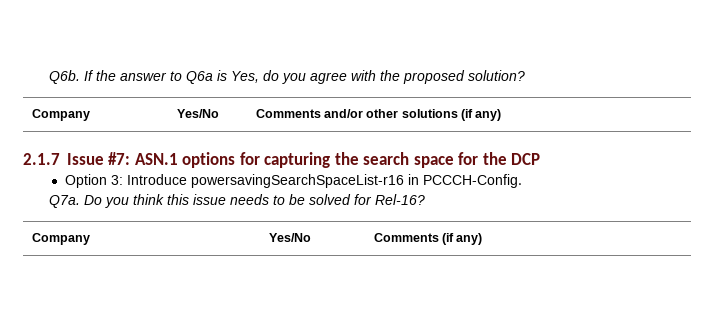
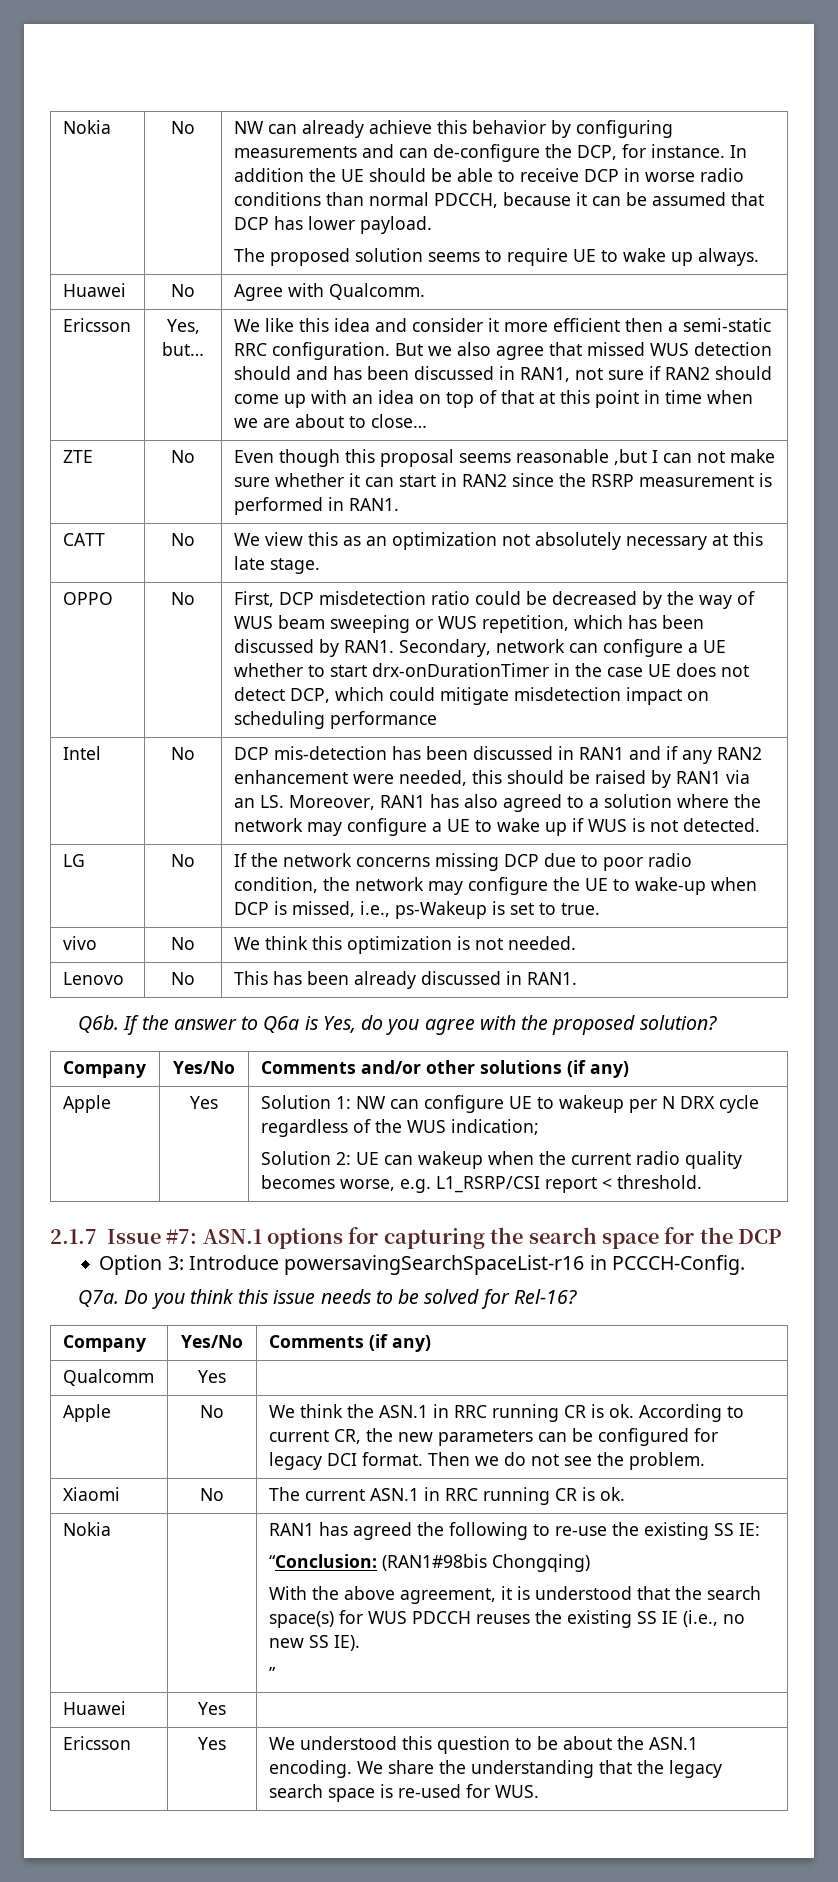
(49, 77) none -> [62,120,111,134] [171,121,195,134] [233,120,673,138] [233,144,747,162] [233,168,744,182] [233,192,764,208] [233,216,432,234] [233,248,759,266] [62,283,126,297] [171,284,195,297] [233,283,425,301] [62,318,131,332] [166,319,200,334] [162,342,204,356] [233,318,771,332] [233,342,772,360] [233,366,772,382] [233,390,753,408] [233,414,427,428] [62,450,93,463] [171,450,195,463] [233,449,775,467] [233,473,772,487] [233,497,399,515] [62,533,105,546] [171,533,195,546] [233,532,763,550] [233,556,320,574] [62,592,113,605] [171,592,195,605] [233,591,755,609] [233,615,704,633] [233,639,726,657] [233,663,749,677] [233,687,709,705] [233,711,437,729] [62,746,101,760] [171,747,195,760] [233,746,762,764] [233,770,750,788] [233,794,761,812] [233,818,760,836] [62,854,85,867] [171,854,195,867] [233,853,692,871] [233,877,757,895] [233,901,600,919] [62,936,97,950] [171,937,195,950] [233,936,576,954] [62,972,124,985] [171,972,195,985] [233,971,577,989] Nokia | No | NW can already achieve this behavior by configuring measurements and can de-configure the DCP, for instance. In addition the UE should be able to receive DCP in worse radio conditions than normal PDCCH, because it can be assumed that DCP has lower payload. // The proposed solution seems to require UE to wake up always. // Huawei | No | Agree with Qualcomm. // Ericsson | Yes, but… | We like this idea and consider it more efficient then a semi-static RRC configuration. But we also agree that missed WUS detection should and has been discussed in RAN1, not sure if RAN2 should come up with an idea on top of that at this point in time when we are about to close… // ZTE | No | Even though this proposal seems reasonable ,but I can not make sure whether it can start in RAN2 since the RSRP measurement is performed in RAN1. // CATT | No | We view this as an optimization not absolutely necessary at this late stage. // OPPO | No | First, DCP misdetection ratio could be decreased by the way of WUS beam sweeping or WUS repetition, which has been discussed by RAN1. Secondary, network can configure a UE whether to start drx-onDurationTimer in the case UE does not detect DCP, which could mitigate misdetection impact on scheduling performance // Intel | No | DCP mis-detection has been discussed in RAN1 and if any RAN2 enhancement were needed, this should be raised by RAN1 via an LS. Moreover, RAN1 has also agreed to a solution where the network may configure a UE to wake up if WUS is not detected. // LG | No | If the network concerns missing DCP due to poor radio condition, the network may configure the UE to wake-up when DCP is missed, i.e., ps-Wakeup is set to true. // vivo | No | We think this optimization is not needed. // Lenovo | No | This has been already discussed in RAN1. //
(502, 115) none -> [62,1095,111,1113] [190,1096,218,1109] [260,1095,759,1113] [260,1119,539,1137] [260,1151,742,1169] [260,1175,702,1193] // Apple | Yes | Solution 1: NW can configure UE to wakeup per N DRX cycle regardless of the WUS indication; // Solution 2: UE can wakeup when the current radio quality becomes worse, e.g. L1_RSRP/CSI report < threshold.
(483, 239) none -> [62,1369,154,1386] [198,1370,226,1383] [62,1404,111,1422] [200,1405,224,1418] [268,1404,744,1422] [268,1428,718,1446] [268,1452,705,1470] [62,1487,120,1501] [200,1488,224,1501] [268,1487,625,1505] [62,1522,111,1536] [268,1522,760,1540] [268,1554,590,1572] [268,1586,761,1604] [268,1610,745,1628] [268,1635,360,1651] [268,1667,276,1680] [62,1701,126,1715] [198,1702,226,1715] [62,1736,131,1750] [198,1737,226,1750] [268,1736,698,1754] [268,1760,722,1778] [268,1784,539,1802] // Qualcomm | Yes | // Apple | No | We think the ASN.1 in RRC running CR is ok. According to current CR, the new parameters can be configured for legacy DCI format. Then we do not see the problem. // Xiaomi | No | The current ASN.1 in RRC running CR is ok. // Nokia | | RAN1 has agreed the following to re-use the existing SS IE: // “Conclusion: (RAN1#98bis Chongqing) // With the above agreement, it is understood that the search space(s) for WUS PDCCH reuses the existing SS IE (i.e., no new SS IE). // ” // Huawei | Yes | // Ericsson | Yes | We understood this question to be about the ASN.1 encoding. We share the understanding that the legacy search space is re-used for WUS.

